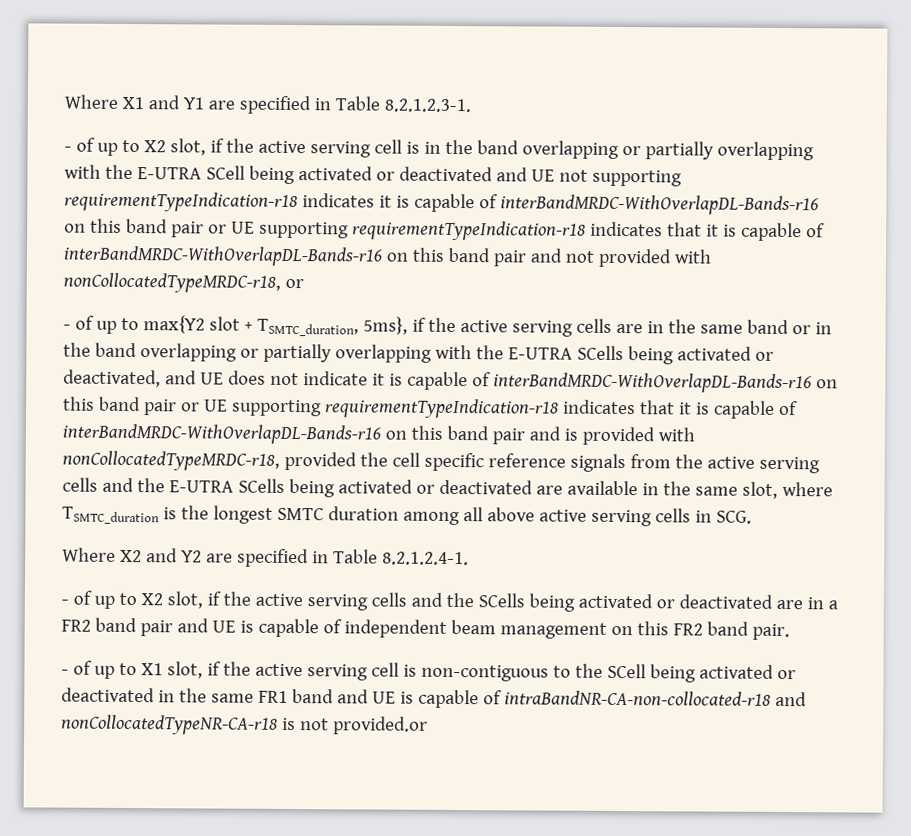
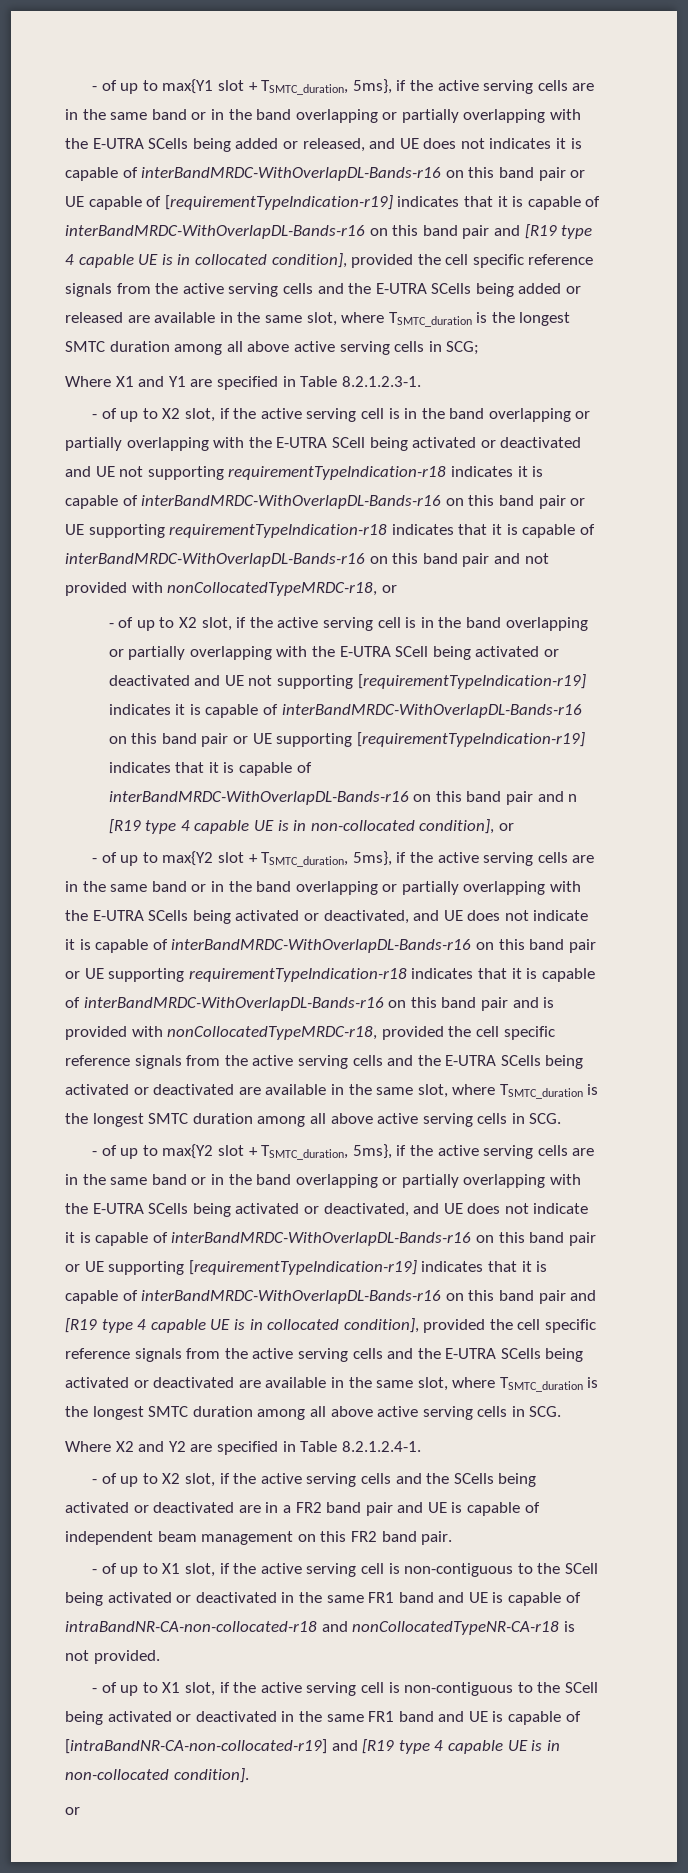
(64, 101) none -> [92,79,595,95] [65,109,582,123] [65,138,582,152] [65,167,586,181] [65,195,601,210] [65,224,593,239] [65,253,594,268] [65,283,582,297] [65,312,571,327] [65,341,480,355] - of up to max{Y1 slot + TSMTC_duration, 5ms}, if the active serving cells are in the same band or in the band overlapping or partially overlapping with the E-UTRA SCells being added or released, and UE does not indicates it is capable of interBandMRDC-WithOverlapDL-Bands-r16 on this band pair or UE capable of [requirementTypeIndication-r19] indicates that it is capable of interBandMRDC-WithOverlapDL-Bands-r16 on this band pair and [R19 type 4 capable UE is in collocated condition], provided the cell specific reference signals from the active serving cells and the E-UTRA SCells being added or released are available in the same slot, where TSMTC_duration is the longest SMTC duration among all above active serving cells in SCG; //
(304, 283) none -> [108,617,588,631] [108,646,559,660] [108,674,586,689] [108,704,582,718] [108,732,585,747] [108,762,312,776] [108,791,578,805] [108,819,514,834] // - of up to X2 slot, if the active serving cell is in the band overlapping or partially overlapping with the E-UTRA SCell being activated or deactivated and UE not supporting [requirementTypeIndication-r19] indicates it is capable of interBandMRDC-WithOverlapDL-Bands-r16 on this band pair or UE supporting [requirementTypeIndication-r19] indicates that it is capable of interBandMRDC-WithOverlapDL-Bands-r16 on this band pair and n [R19 type 4 capable UE is in non-collocated condition], or
(752, 517) none -> [92,1144,595,1160] [65,1174,582,1188] [65,1203,589,1217] [65,1232,596,1246] [65,1260,548,1275] [65,1290,597,1304] [65,1318,597,1333] [65,1348,584,1362] [65,1377,599,1392] [65,1406,562,1420] // - of up to max{Y2 slot + TSMTC_duration, 5ms}, if the active serving cells are in the same band or in the band overlapping or partially overlapping with the E-UTRA SCells being activated or deactivated, and UE does not indicate it is capable of interBandMRDC-WithOverlapDL-Bands-r16 on this band pair or UE supporting [requirementTypeIndication-r19] indicates that it is capable of interBandMRDC-WithOverlapDL-Bands-r16 on this band pair and [R19 type 4 capable UE is in collocated condition], provided the cell specific reference signals from the active serving cells and the E-UTRA SCells being activated or deactivated are available in the same slot, where TSMTC_duration is the longest SMTC duration among all above active serving cells in SCG.
[332,716,428,735] provided.or -> [93,1650,160,1664] [92,1682,598,1696] [65,1711,581,1725] [65,1739,560,1754] [65,1768,249,1783] [65,1807,80,1815] provided. // - of up to X1 slot, if the active serving cell is non-contiguous to the SCell being activated or deactivated in the same FR1 band and UE is capable of [intraBandNR-CA-non-collocated-r19] and [R19 type 4 capable UE is in non-collocated condition]. // or

